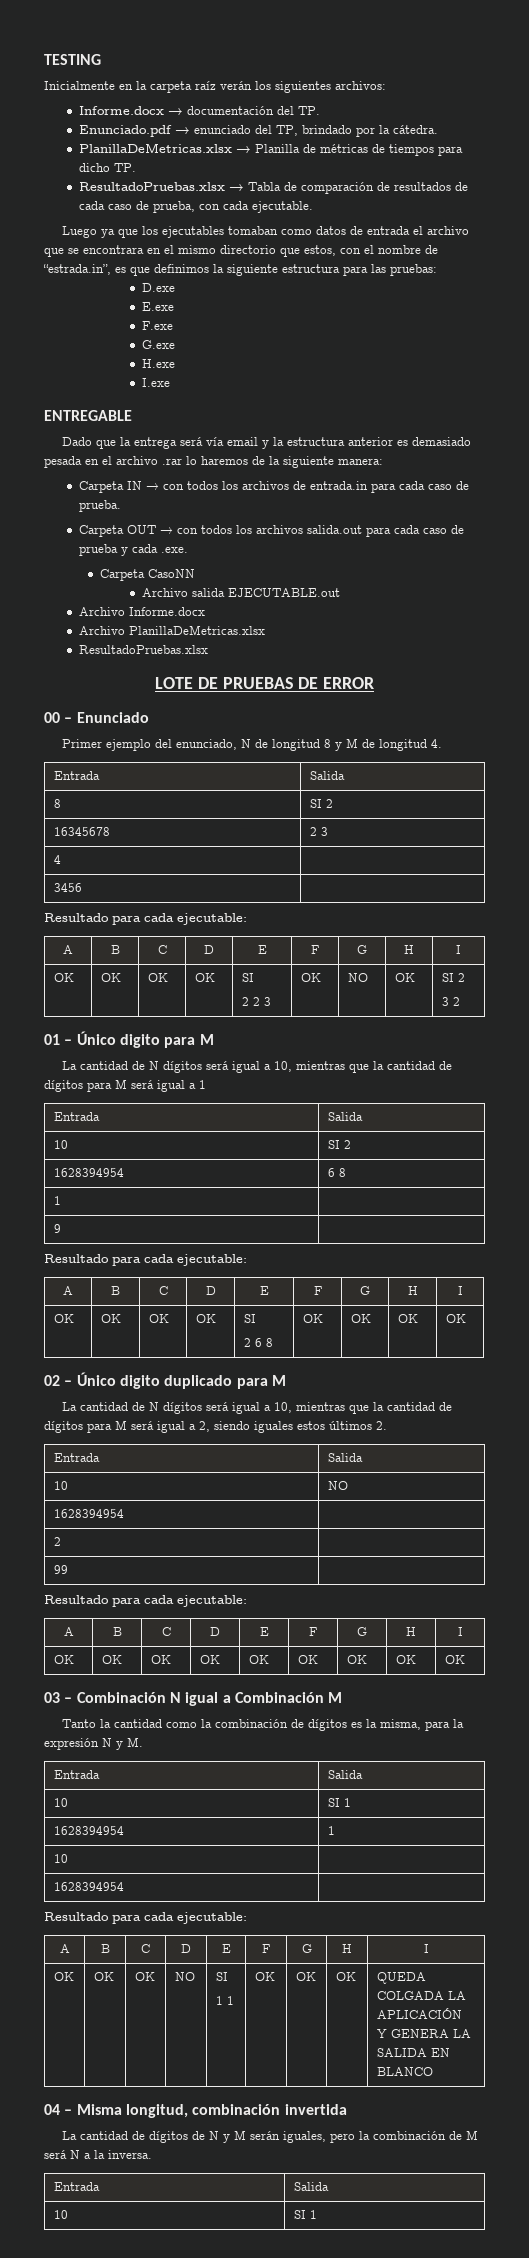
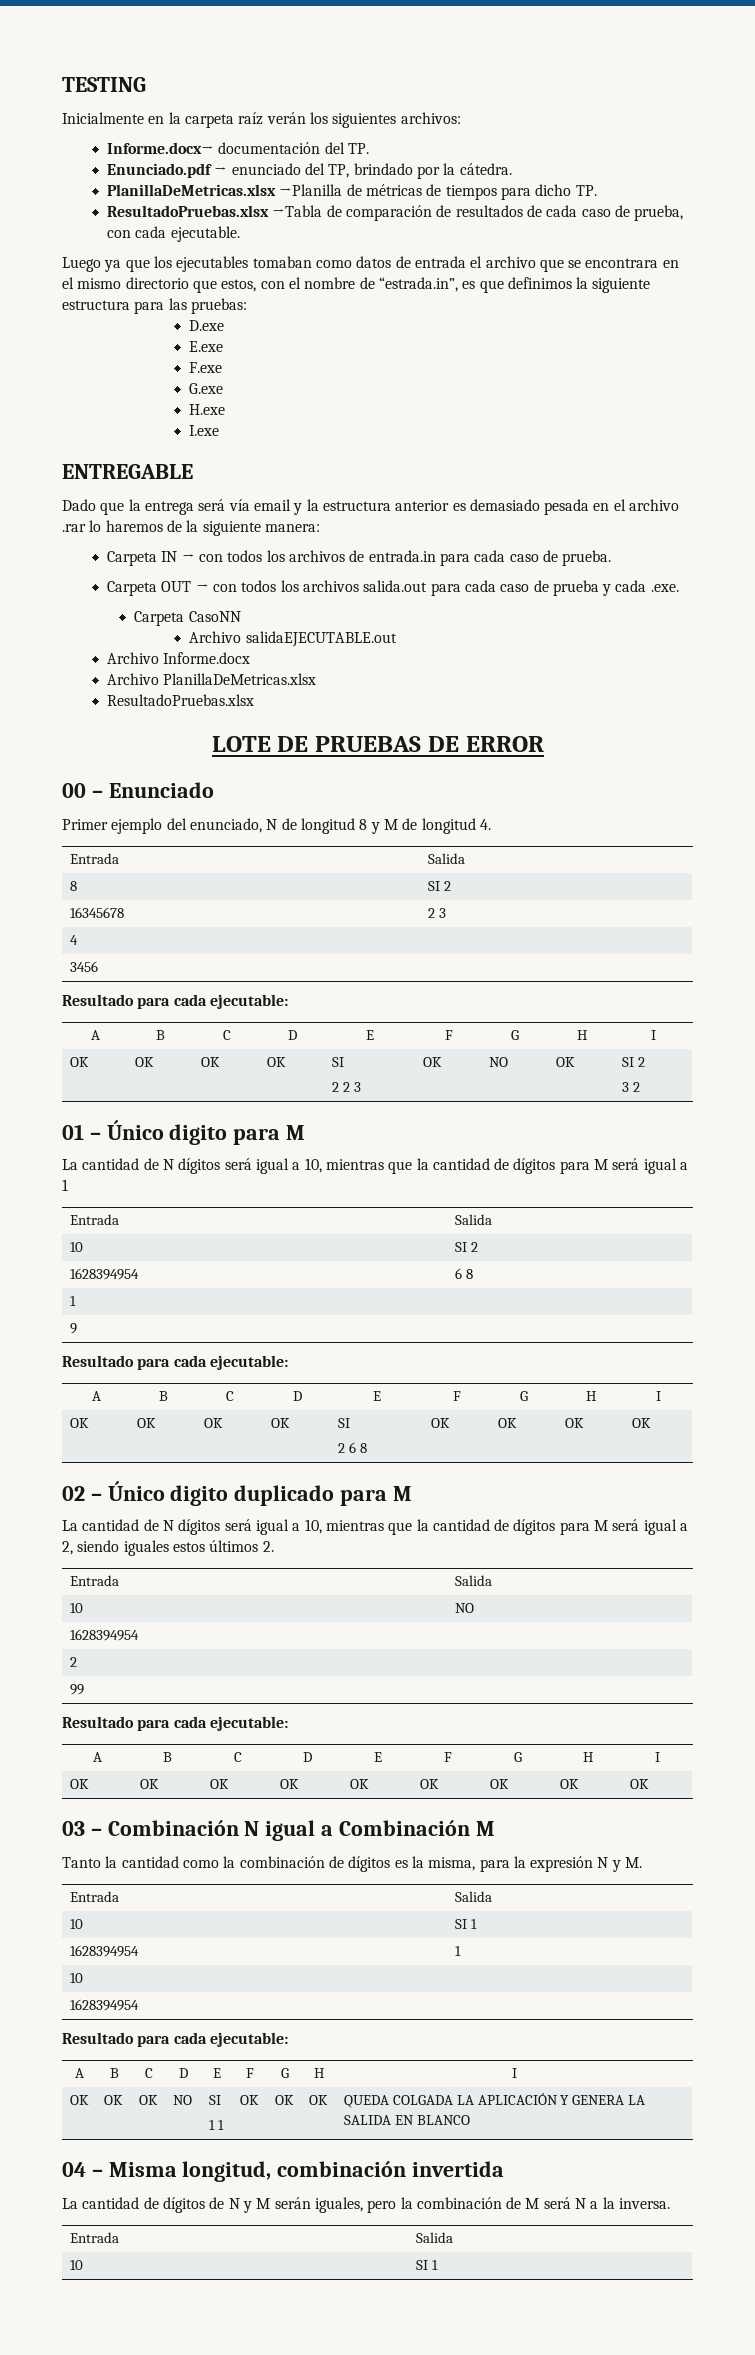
[79,106,184,115] Informe.docx → -> [107,142,215,154] Informe.docx→
[236,144,301,153] → Planilla -> [279,184,343,196] →Planilla
[229,182,282,191] → Tabla -> [272,205,323,217] →Tabla
[191,588,340,597] salida EJECUTABLE.out -> [245,631,397,647] salidaEJECUTABLE.out

